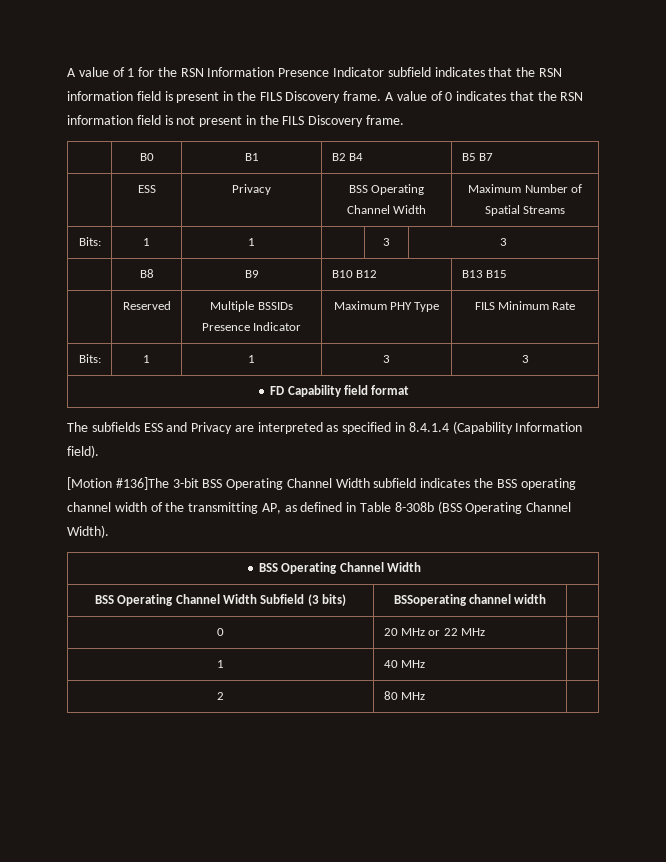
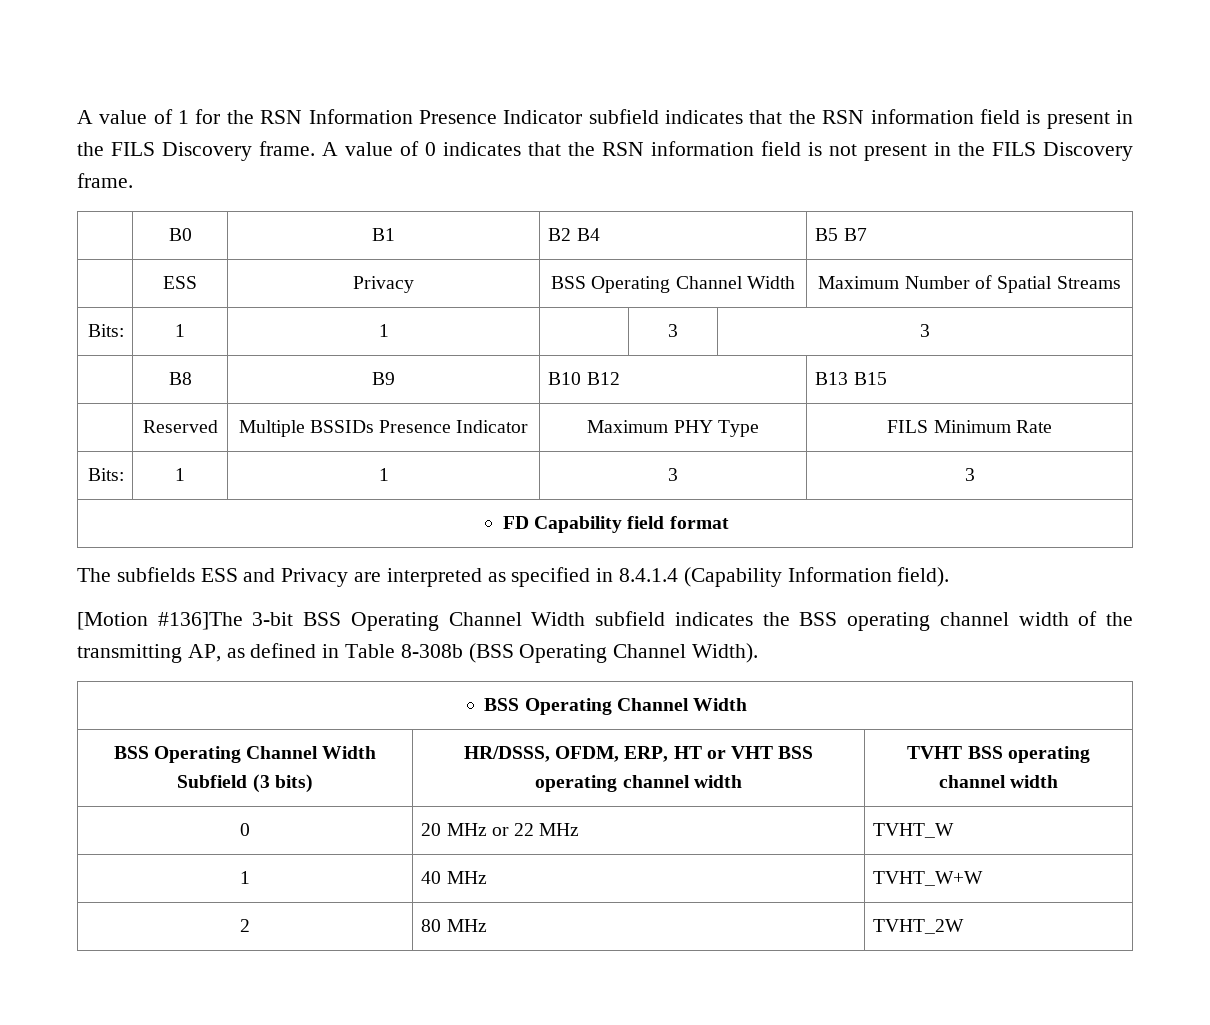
[393,594,547,606] BSSoperating channel width | -> [463,746,814,762] [535,775,742,792] [907,746,1090,763] [938,775,1059,788] HR/DSSS, OFDM, ERP, HT or VHT BSS operating channel width | TVHT BSS operating channel width
(486, 632) none -> [873,823,955,838] TVHT_W
(426, 664) none -> [873,871,984,886] TVHT_W+W
(426, 696) none -> [873,919,965,934] TVHT_2W

